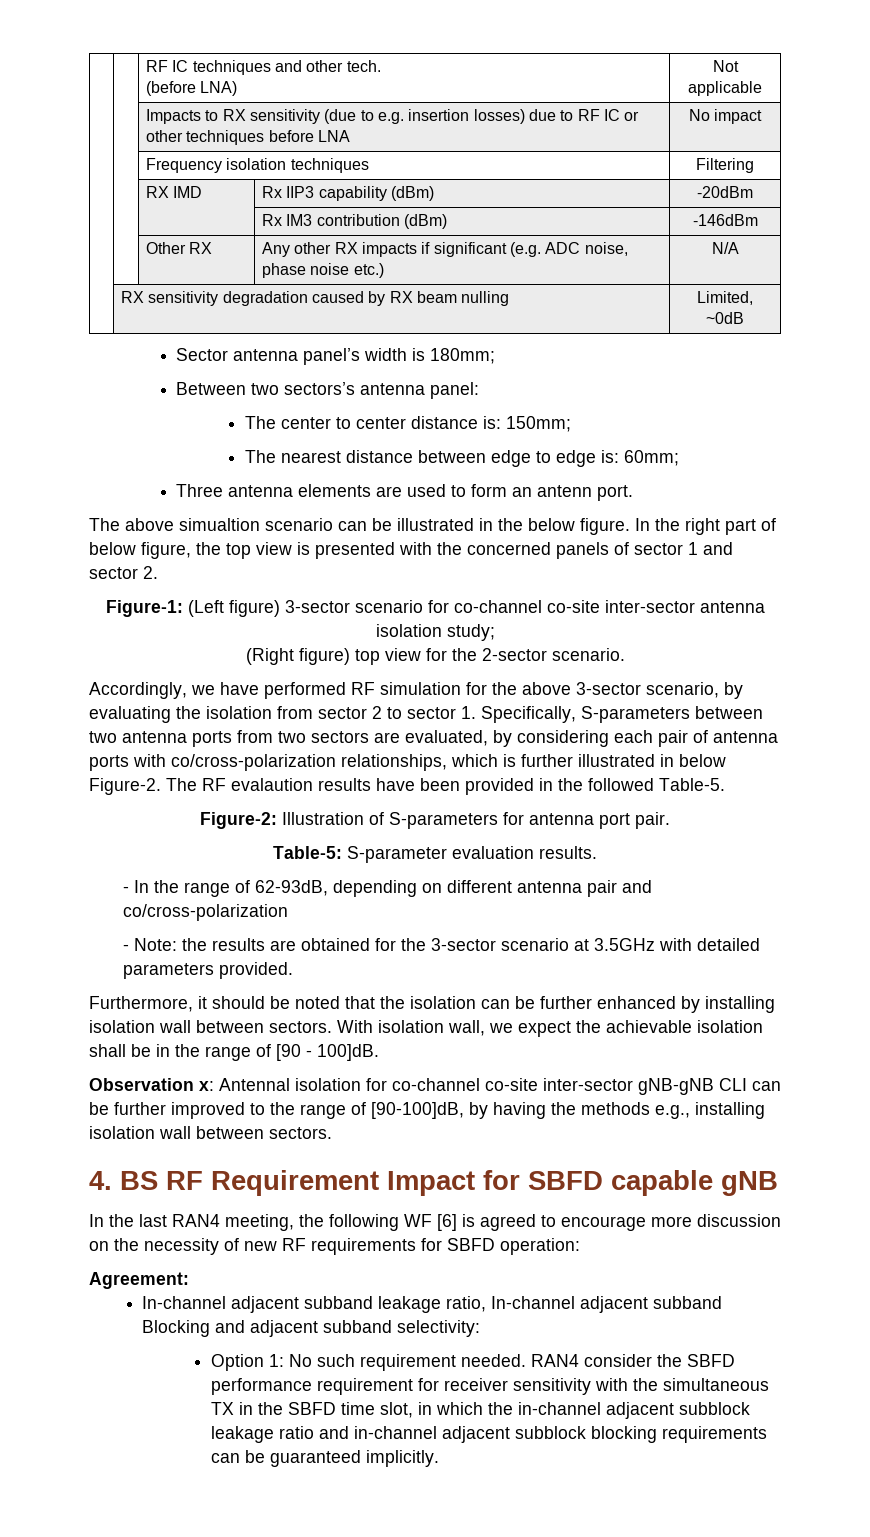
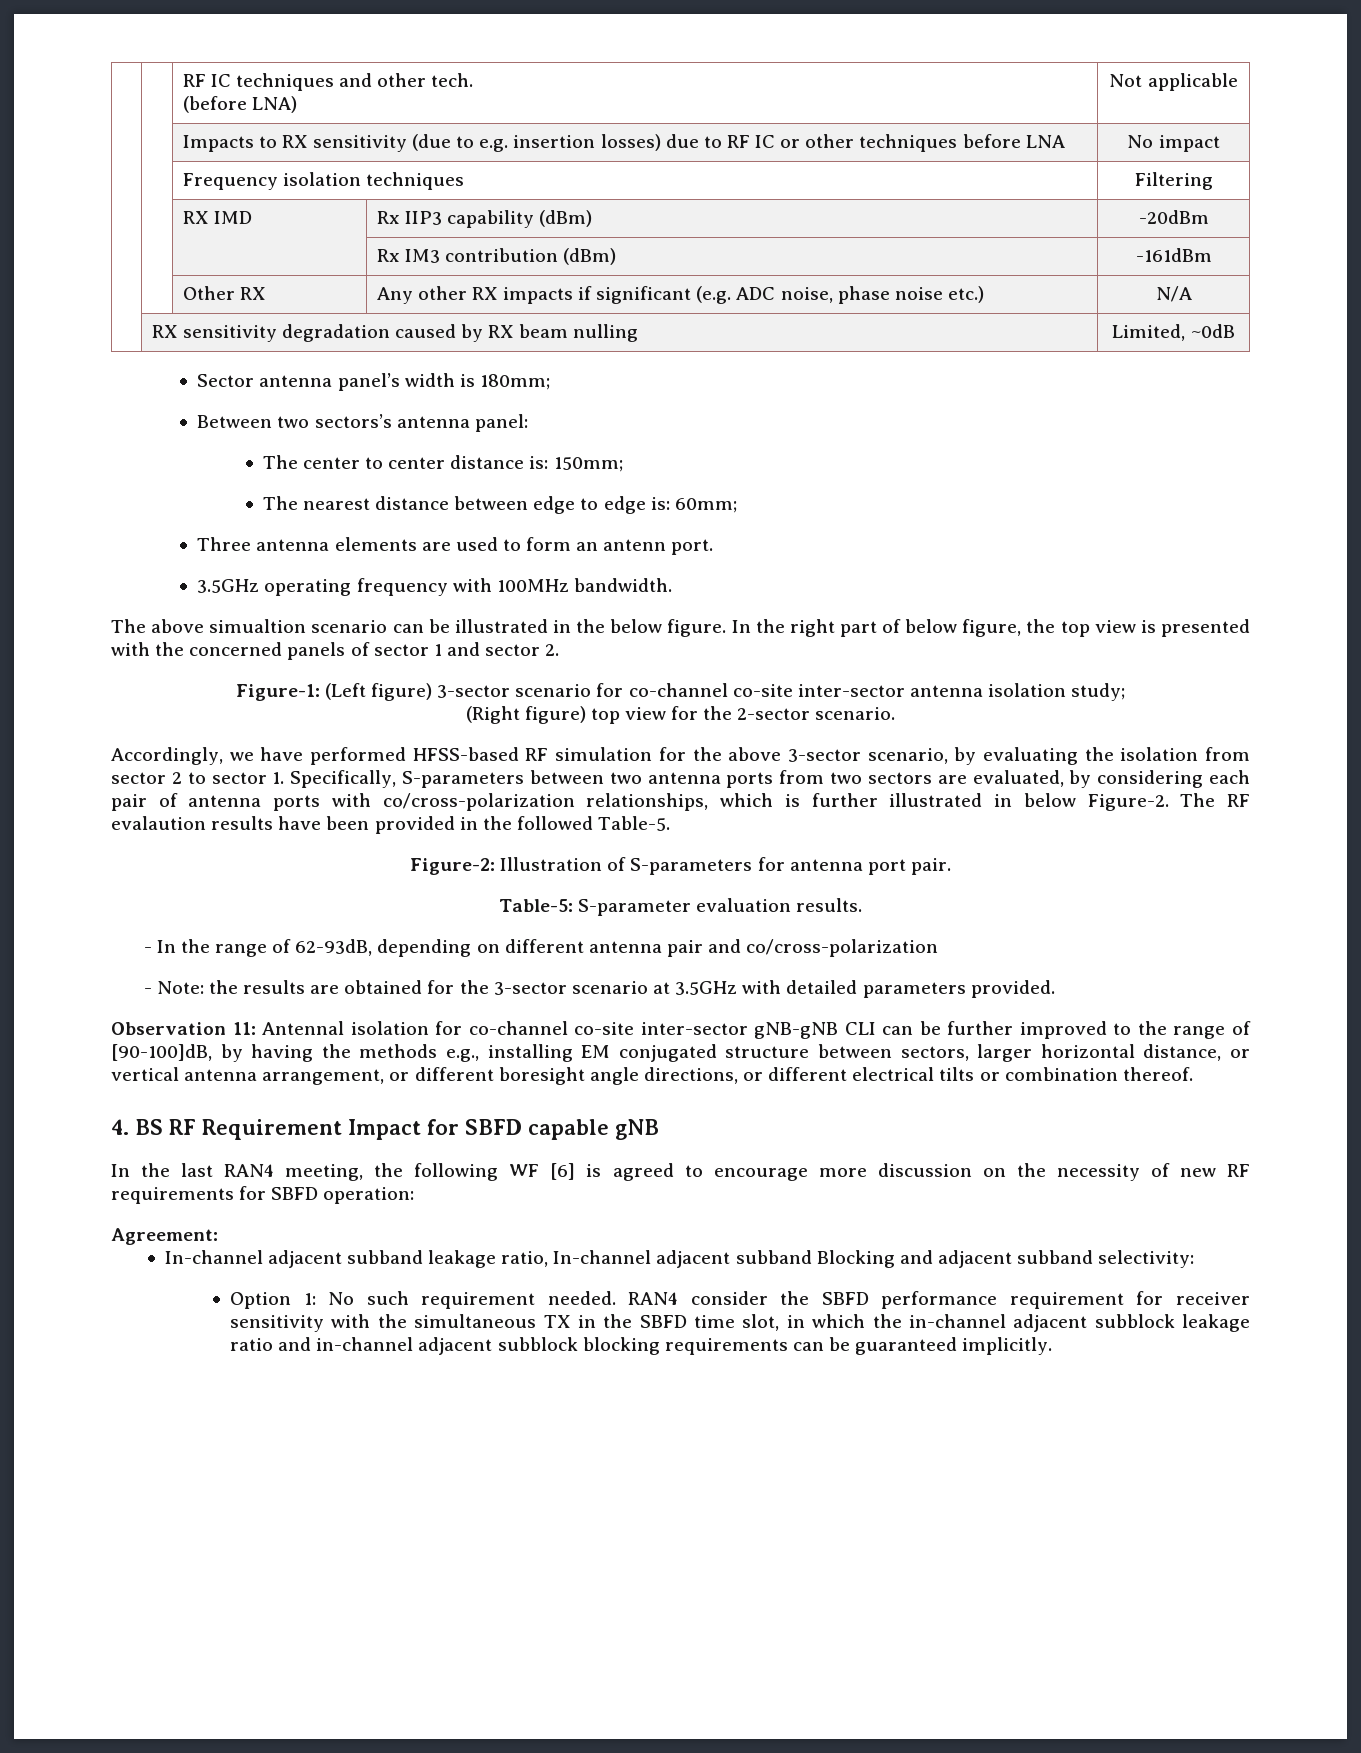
[692,214,758,226] -146dBm -> [1135,248,1212,262] -161dBm
(634, 493) none -> [197,578,672,596] // 3.5GHz operating frequency with 100MHz bandwidth.
(346, 690) none -> [412,747,519,761] HFSS-based
[89,996,775,1013] [89,1020,763,1037] [89,1044,379,1061] // Furthermore, it should be noted that the isolation can be further enhanced by installing isolation wall between sectors. With isolation wall, we expect the achievable isolation shall be in the range of [90 - 100]dB. -> (1055, 989) none
[199,1081,214,1091] x: -> [232,1022,256,1035] 11:
[89,1126,332,1139] isolation wall between sectors. -> [581,1044,1250,1062] [111,1067,1193,1085] EM conjugated structure between sectors, larger horizontal distance, or vertical antenna arrangement, or different boresight angle directions, or different electrical tilts or combination thereof.

